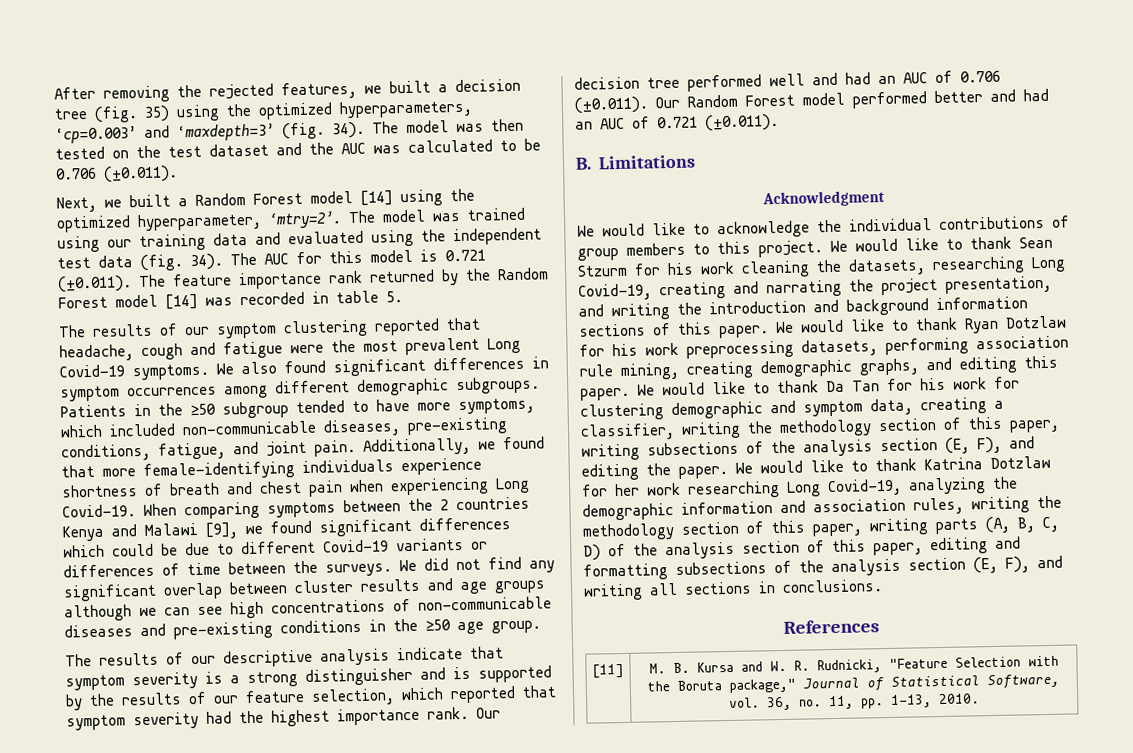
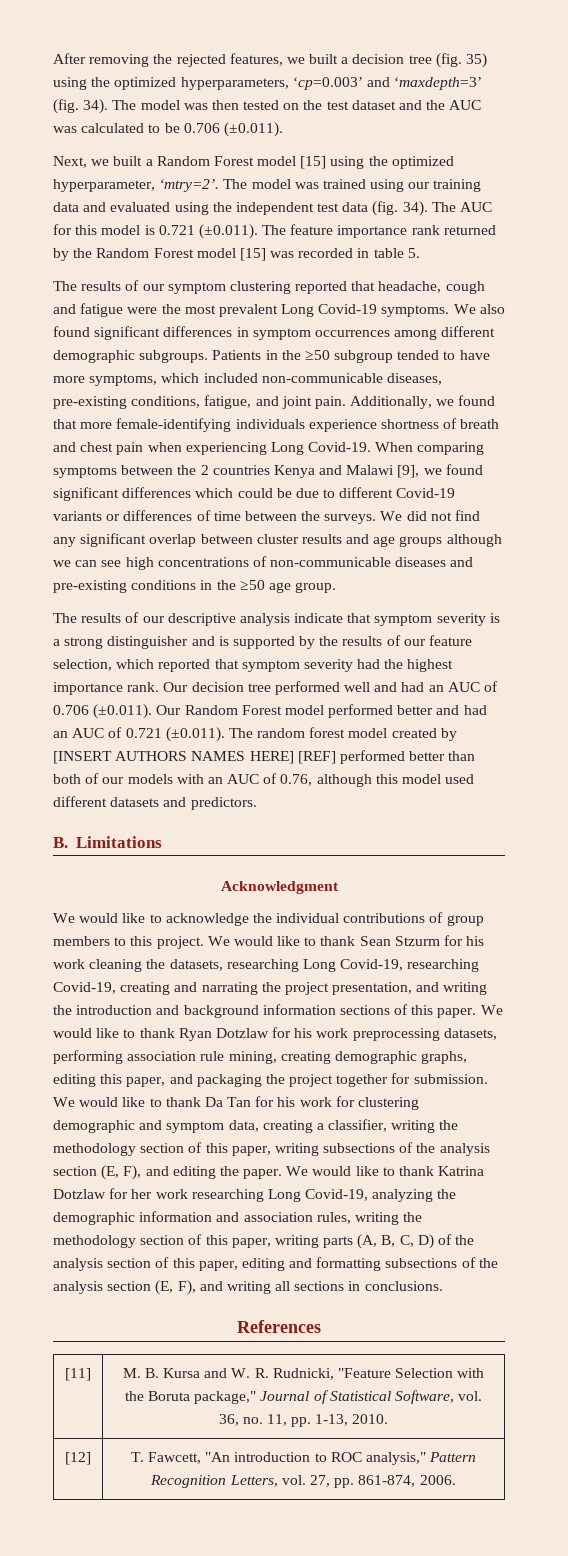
[360,190,393,206] [14] -> [300,156,327,169] [15]
[165,293,198,310] [14] -> [239,248,266,261] [15]
(779, 122) none -> [228,727,457,741] [53,750,476,764] [53,773,475,787] [53,796,257,810] The random forest model created by [INSERT AUTHORS NAMES HERE] [REF] performed better than both of our models with an AUC of 0.76, although this model used different datasets and predictors.
(652, 292) none -> [407,959,480,972] [53,982,116,994] researching Covid-19,
[926,357,952,371] and -> (468, 1057) none
[580,387,630,401] paper. -> [126,1073,488,1087] paper, and packaging the project together for submission.
(980, 699) none -> [65,1452,91,1465] [130,1452,477,1465] [150,1475,456,1488] // [12] | T. Fawcett, "An introduction to ROC analysis," Pattern Recognition Letters, vol. 27, pp. 861-874, 2006.

